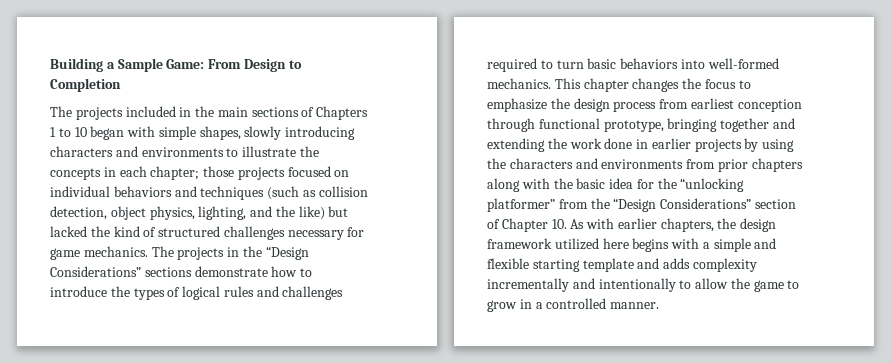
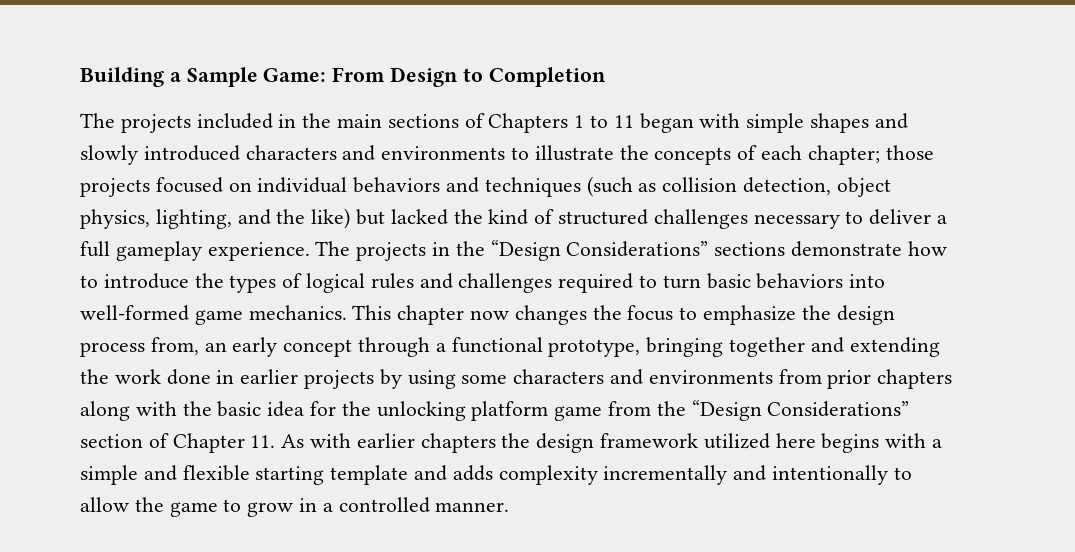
[74,127,87,137] 10 -> [613,115,634,128] 11
[199,126,356,140] shapes, slowly introducing -> [810,113,908,133] [80,145,240,165] shapes and slowly introduced
[103,167,116,177] in -> [737,145,758,160] of
[347,227,365,237] [50,246,148,260] for game mechanics. -> [845,209,948,225] [80,241,310,261] to deliver a full gameplay experience.
(779, 63) none -> [194,310,243,325] game
(629, 85) none -> [470,310,510,320] now
[659,98,802,112] [487,118,535,132] from earliest conception through -> [150,337,446,357] from, an early concept through a
[487,158,506,169] the -> [461,374,508,384] some
[680,178,745,192] [487,198,555,212] “unlocking platformer” -> [376,401,603,421] unlocking platform game
[551,219,567,229] 10. -> [250,435,276,448] 11.
[660,218,714,232] chapters, -> [420,433,496,453] chapters

